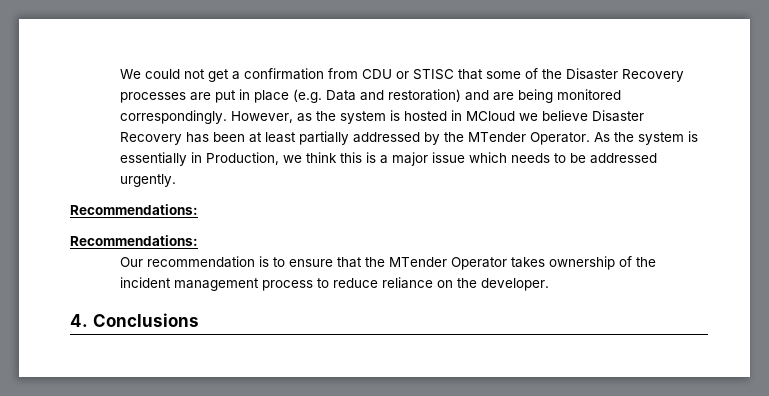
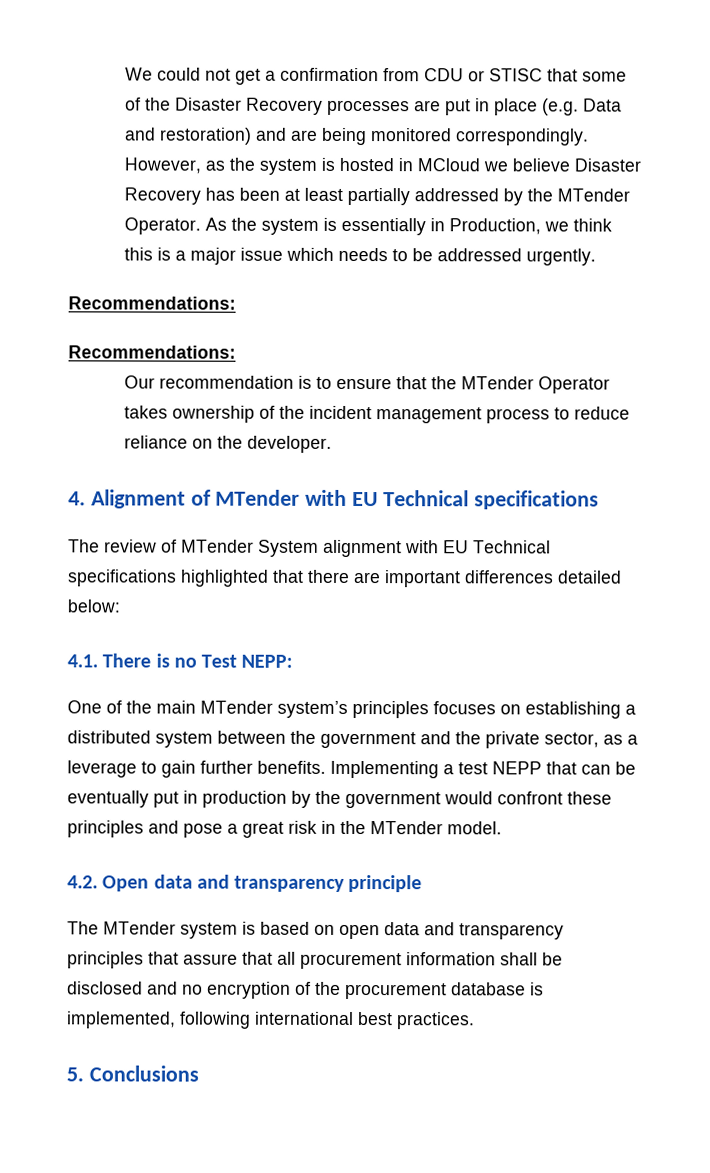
(88, 320) none -> [90,489,599,510] [68,539,551,558] [67,569,622,588] [67,599,120,613] [67,653,294,668] [67,700,636,719] [67,730,638,749] [67,760,636,779] [67,790,612,809] [67,820,502,838] [67,874,423,893] [67,921,564,940] [67,951,563,970] [67,981,544,1000] [66,1011,475,1030] [66,1067,84,1082] Alignment of MTender with EU Technical specifications // The review of MTender System alignment with EU Technical specifications highlighted that there are important differences detailed below: // 4.1. There is no Test NEPP: // One of the main MTender system’s principles focuses on establishing a distributed system between the government and the private sector, as a leverage to gain further benefits. Implementing a test NEPP that can be eventually put in production by the government would confront these principles and pose a great risk in the MTender model. // 4.2. Open data and transparency principle // The MTender system is based on open data and transparency principles that assure that all procurement information shall be disclosed and no encryption of the procurement database is implemented, following international best practices. // 5.

